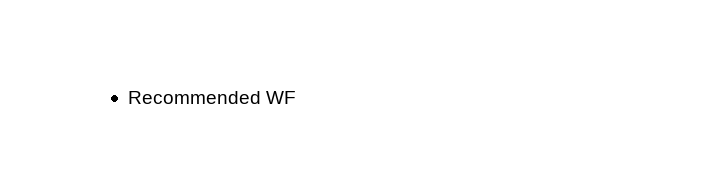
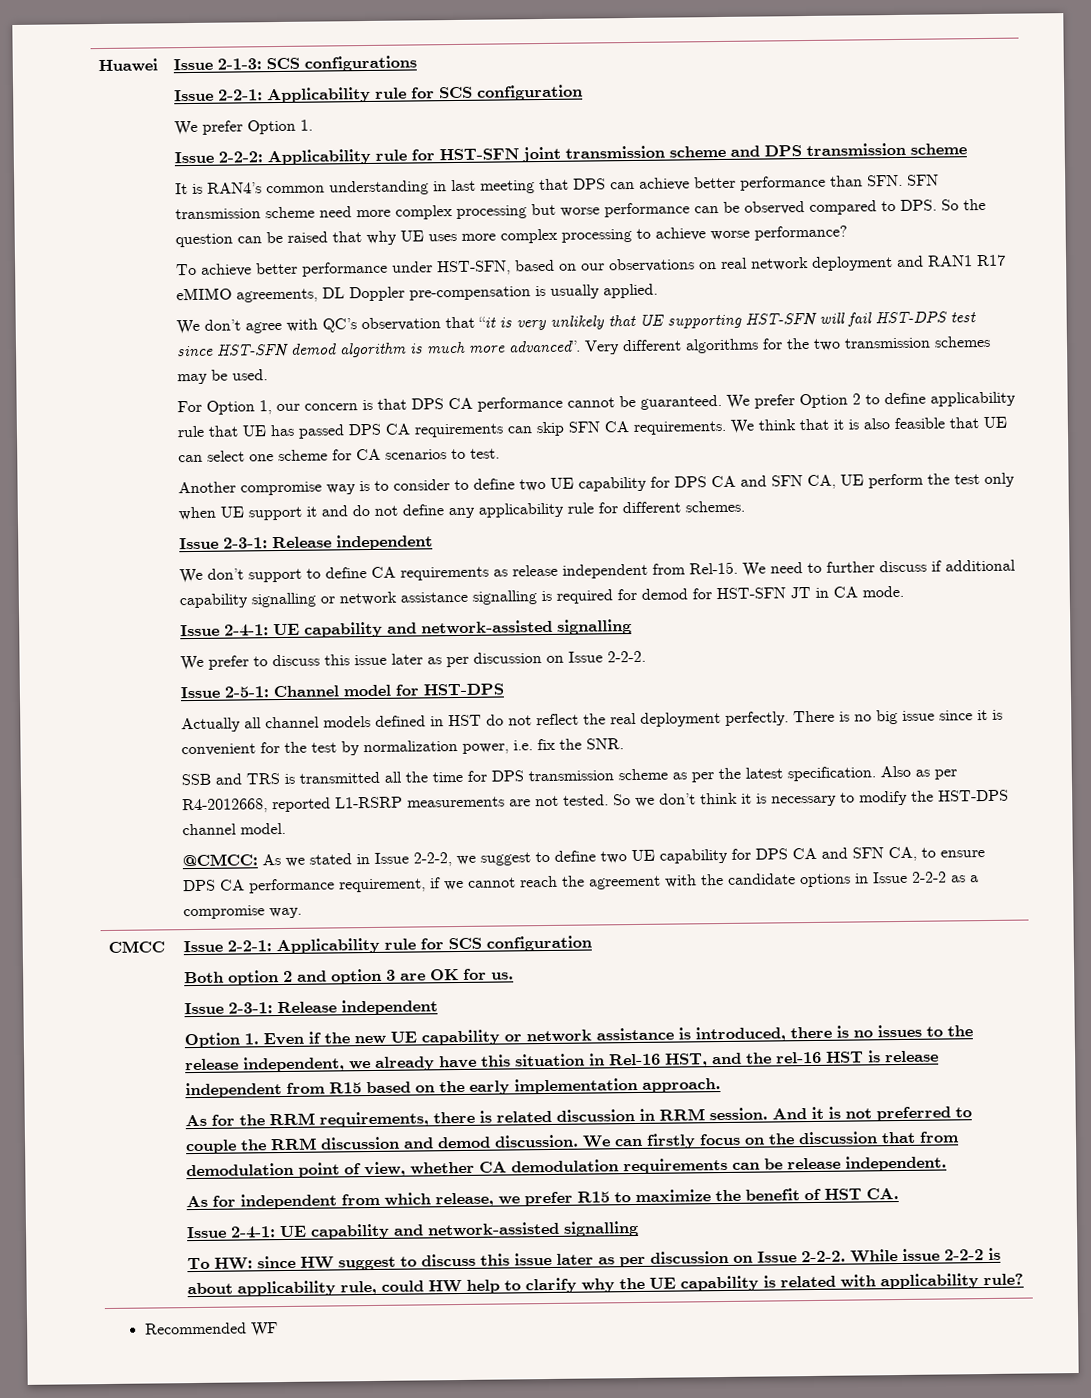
(127, 97) none -> [97,58,158,73] [172,55,417,72] [173,84,583,104] [173,119,313,136] [173,142,967,166] [174,174,939,196] [174,198,986,220] [174,225,848,248] [175,254,1006,277] [175,283,658,303] [175,310,976,335] [175,335,991,358] [176,369,268,385] [176,391,1016,415] [176,416,1007,439] [177,448,500,463] [177,472,1015,496] [177,500,745,521] [178,534,433,551] [178,559,1016,584] [178,585,904,609] [179,619,632,638] [179,650,646,671] [179,683,504,699] [180,709,1003,733] [180,738,624,757] [180,765,957,786] [181,789,1009,814] [181,822,286,836] [181,846,985,867] [182,871,979,894] [182,905,302,920] [107,940,165,953] [182,935,592,955] [183,968,514,986] [183,999,438,1016] [183,1024,973,1049] [184,1050,939,1073] [184,1077,721,1099] [184,1106,972,1128] [184,1131,959,1155] [185,1155,947,1178] [185,1188,899,1210] [185,1220,639,1240] [186,1247,1001,1271] [186,1273,1024,1297] Huawei | Issue 2-1-3: SCS configurations // Issue 2-2-1: Applicability rule for SCS configuration // We prefer Option 1. // Issue 2-2-2: Applicability rule for HST-SFN joint transmission scheme and DPS transmission scheme // It is RAN4’s common understanding in last meeting that DPS can achieve better performance than SFN. SFN transmission scheme need more complex processing but worse performance can be observed compared to DPS. So the question can be raised that why UE uses more complex processing to achieve worse performance? // To achieve better performance under HST-SFN, based on our observations on real network deployment and RAN1 R17 eMIMO agreements, DL Doppler pre-compensation is usually applied. // We don’t agree with QC’s observation that “it is very unlikely that UE supporting HST-SFN will fail HST-DPS test since HST-SFN demod algorithm is much more advanced”. Very different algorithms for the two transmission schemes may be used. // For Option 1, our concern is that DPS CA performance cannot be guaranteed. We prefer Option 2 to define applicability rule that UE has passed DPS CA requirements can skip SFN CA requirements. We think that it is also feasible that UE can select one scheme for CA scenarios to test. // Another compromise way is to consider to define two UE capability for DPS CA and SFN CA, UE perform the test only when UE support it and do not define any applicability rule for different schemes. // Issue 2-3-1: Release independent // We don’t support to define CA requirements as release independent from Rel-15. We need to further discuss if additional capability signalling or network assistance signalling is required for demod for HST-SFN JT in CA mode. // Issue 2-4-1: UE capability and network-assisted signalling // We prefer to discuss this issue later as per discussion on Issue 2-2-2. // Issue 2-5-1: Channel model for HST-DPS // Actually all channel models defined in HST do not reflect the real deployment perfectly. There is no big issue since it is convenient for the test by normalization power, i.e. fix the SNR. // SSB and TRS is transmitted all the time for DPS transmission scheme as per the latest specification. Also as per R4-2012668, reported L1-RSRP measurements are not tested. So we don’t think it is necessary to modify the HST-DPS channel model. // @CMCC: As we stated in Issue 2-2-2, we suggest to define two UE capability for DPS CA and SFN CA, to ensure DPS CA performance requirement, if we cannot reach the agreement with the candidate options in Issue 2-2-2 as a compromise way. // CMCC | Issue 2-2-1: Applicability rule for SCS configuration // Both option 2 and option 3 are OK for us. // Issue 2-3-1: Release independent // Option 1. Even if the new UE capability or network assistance is introduced, there is no issues to the release independent, we already have this situation in Rel-16 HST, and the rel-16 HST is release independent from R15 based on the early implementation approach. // As for the RRM requirements, there is related discussion in RRM session. And it is not preferred to couple the RRM discussion and demod discussion. We can firstly focus on the discussion that from demodulation point of view, whether CA demodulation requirements can be release independent. // As for independent from which release, we prefer R15 to maximize the benefit of HST CA. // Issue 2-4-1: UE capability and network-assisted signalling // To HW: since HW suggest to discuss this issue later as per discussion on Issue 2-2-2. While issue 2-2-2 is about applicability rule, could HW help to clarify why the UE capability is related with applicability rule? //

